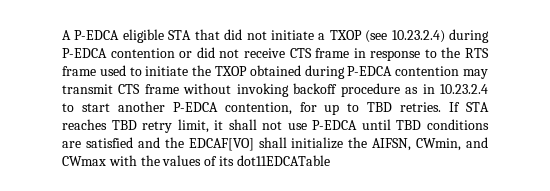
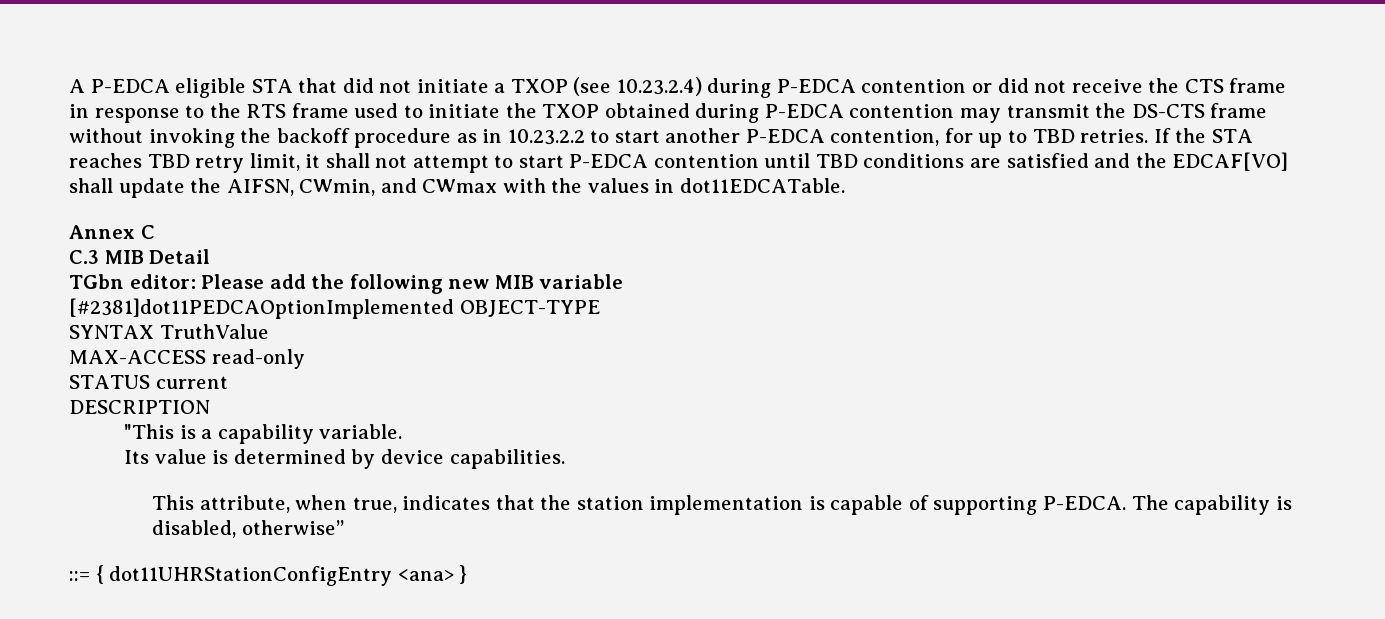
(285, 53) none -> [1148,78,1180,93] the
[118,84,141,94] CTS -> [1095,103,1205,118] the DS-CTS
(289, 90) none -> [240,128,272,143] the
[440,84,489,94] 10.23.2.4 -> [507,129,585,145] 10.23.2.2
(461, 107) none -> [1175,128,1207,143] the
[287,120,358,130] use P-EDCA -> [412,154,759,173] attempt to start P-EDCA contention
[291,137,344,149] initialize -> [118,178,185,198] update
[204,155,330,166] of its dot11EDCATable -> [654,178,845,193] [69,225,155,239] [69,249,211,264] [69,274,624,294] [69,298,600,319] [69,324,270,339] [69,349,305,369] [69,375,228,389] [69,400,210,414] [124,424,403,444] [124,449,565,469] [152,495,1292,515] [152,520,344,538] [69,565,468,586] in dot11EDCATable. // Annex C // C.3 MIB Detail // TGbn editor: Please add the following new MIB variable // [#2381]dot11PEDCAOptionImplemented OBJECT-TYPE // SYNTAX TruthValue // MAX-ACCESS read-only // STATUS current // DESCRIPTION // "This is a capability variable. // Its value is determined by device capabilities. // This attribute, when true, indicates that the station implementation is capable of supporting P-EDCA. The capability is disabled, otherwise” // ::= { dot11UHRStationConfigEntry <ana> }

